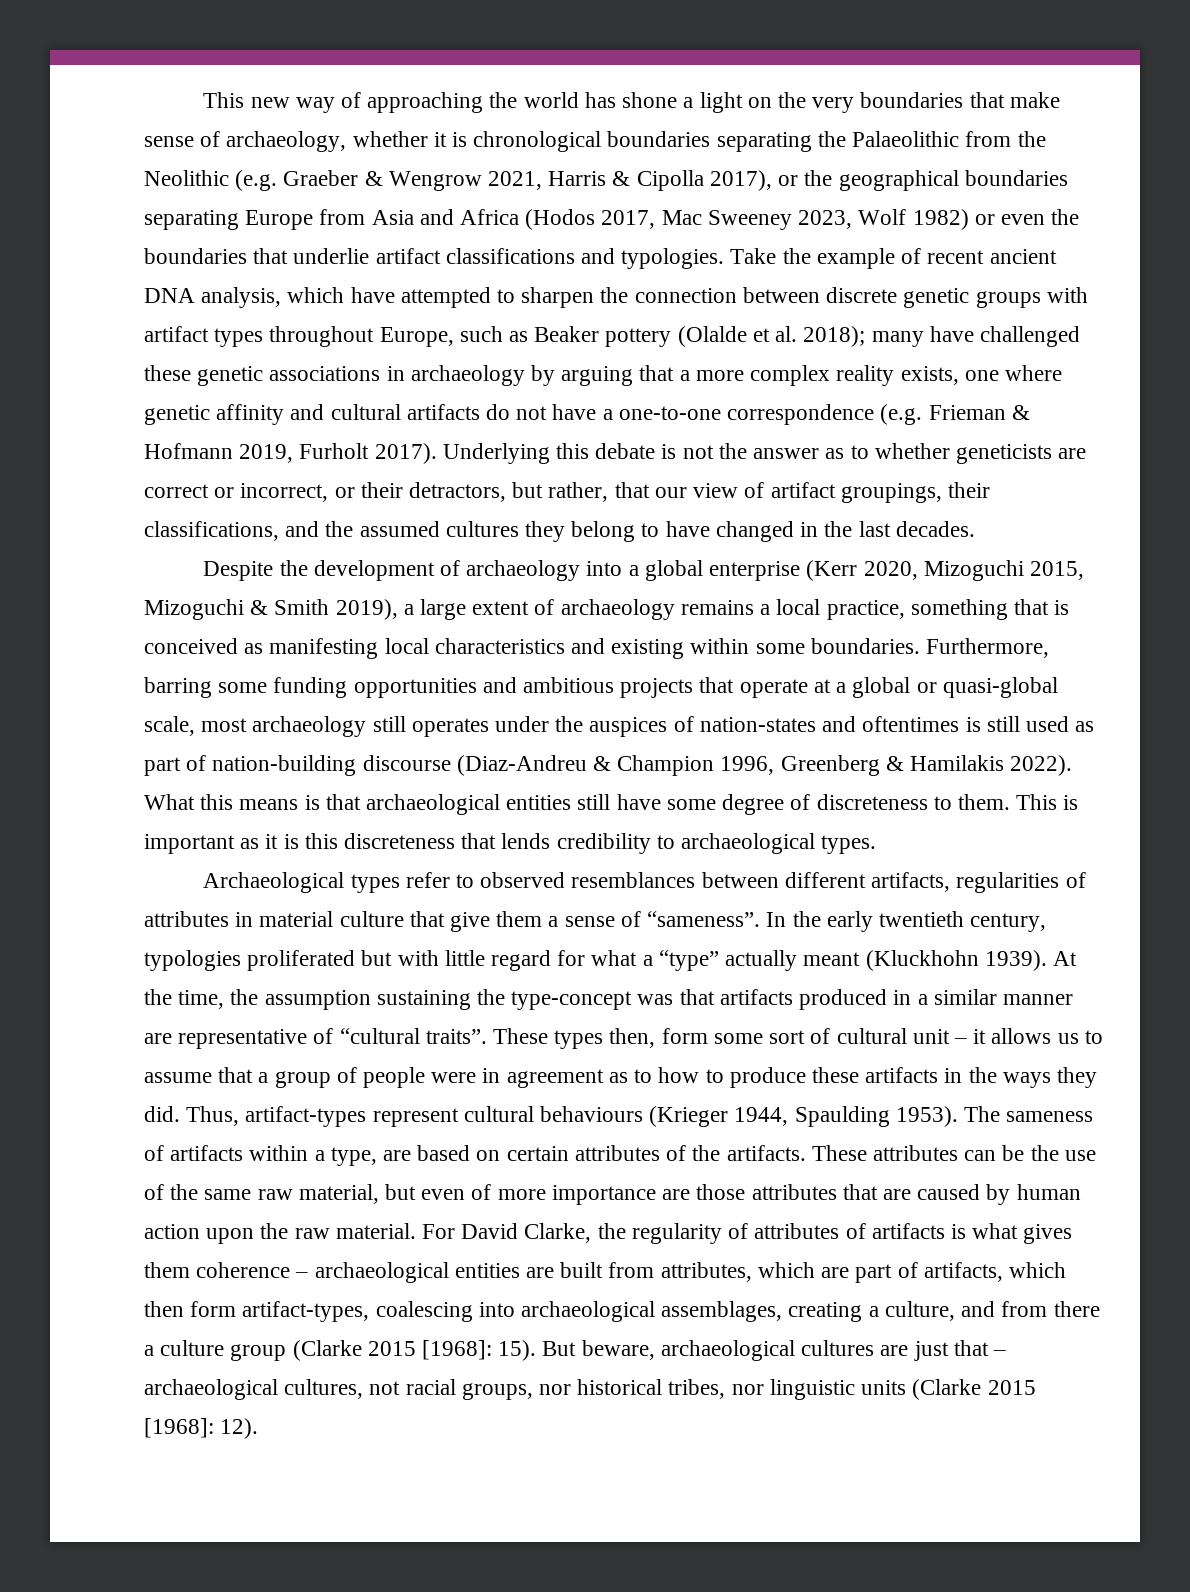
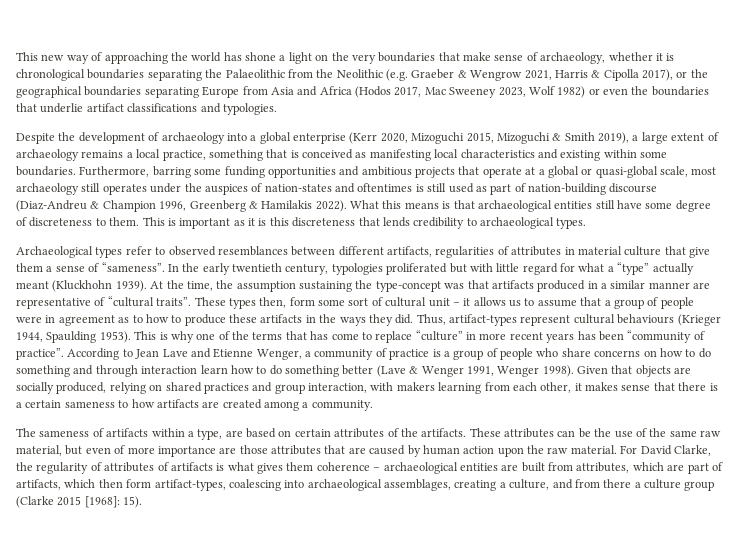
[730,248,1057,269] [144,287,1088,308] [144,326,1080,347] [144,365,1062,386] [144,404,1030,425] [144,443,1087,464] [144,482,990,503] [144,521,975,542] Take the example of recent ancient DNA analysis, which have attempted to sharpen the connection between discrete genetic groups with artifact types throughout Europe, such as Beaker pottery (Olalde et al. 2018); many have challenged these genetic associations in archaeology by arguing that a more complex reality exists, one where genetic affinity and cultural artifacts do not have a one-to-one correspondence (e.g. Frieman & Hofmann 2019, Furholt 2017). Underlying this debate is not the answer as to whether geneticists are correct or incorrect, or their detractors, but rather, that our view of artifact groupings, their classifications, and the assumed cultures they belong to have changed in the last decades. -> (277, 109) none
(958, 1116) none -> [134,330,705,343] [16,348,711,360] [16,365,692,377] [16,382,718,394] [16,399,373,411] This is why one of the terms that has come to replace “culture” in more recent years has been “community of practice”. According to Jean Lave and Etienne Wenger, a community of practice is a group of people who share concerns on how to do something and through interaction learn how to do something better (Lave & Wenger 1991, Wenger 1998). Given that objects are socially produced, relying on shared practices and group interaction, with makers learning from each other, it makes sense that there is a certain sameness to how artifacts are created among a community. //
[542,1340,1006,1361] [144,1379,1036,1400] [144,1418,259,1439] But beware, archaeological cultures are just that – archaeological cultures, not racial groups, nor historical tribes, nor linguistic units (Clarke 2015 [1968]: 12). -> (143, 502) none

